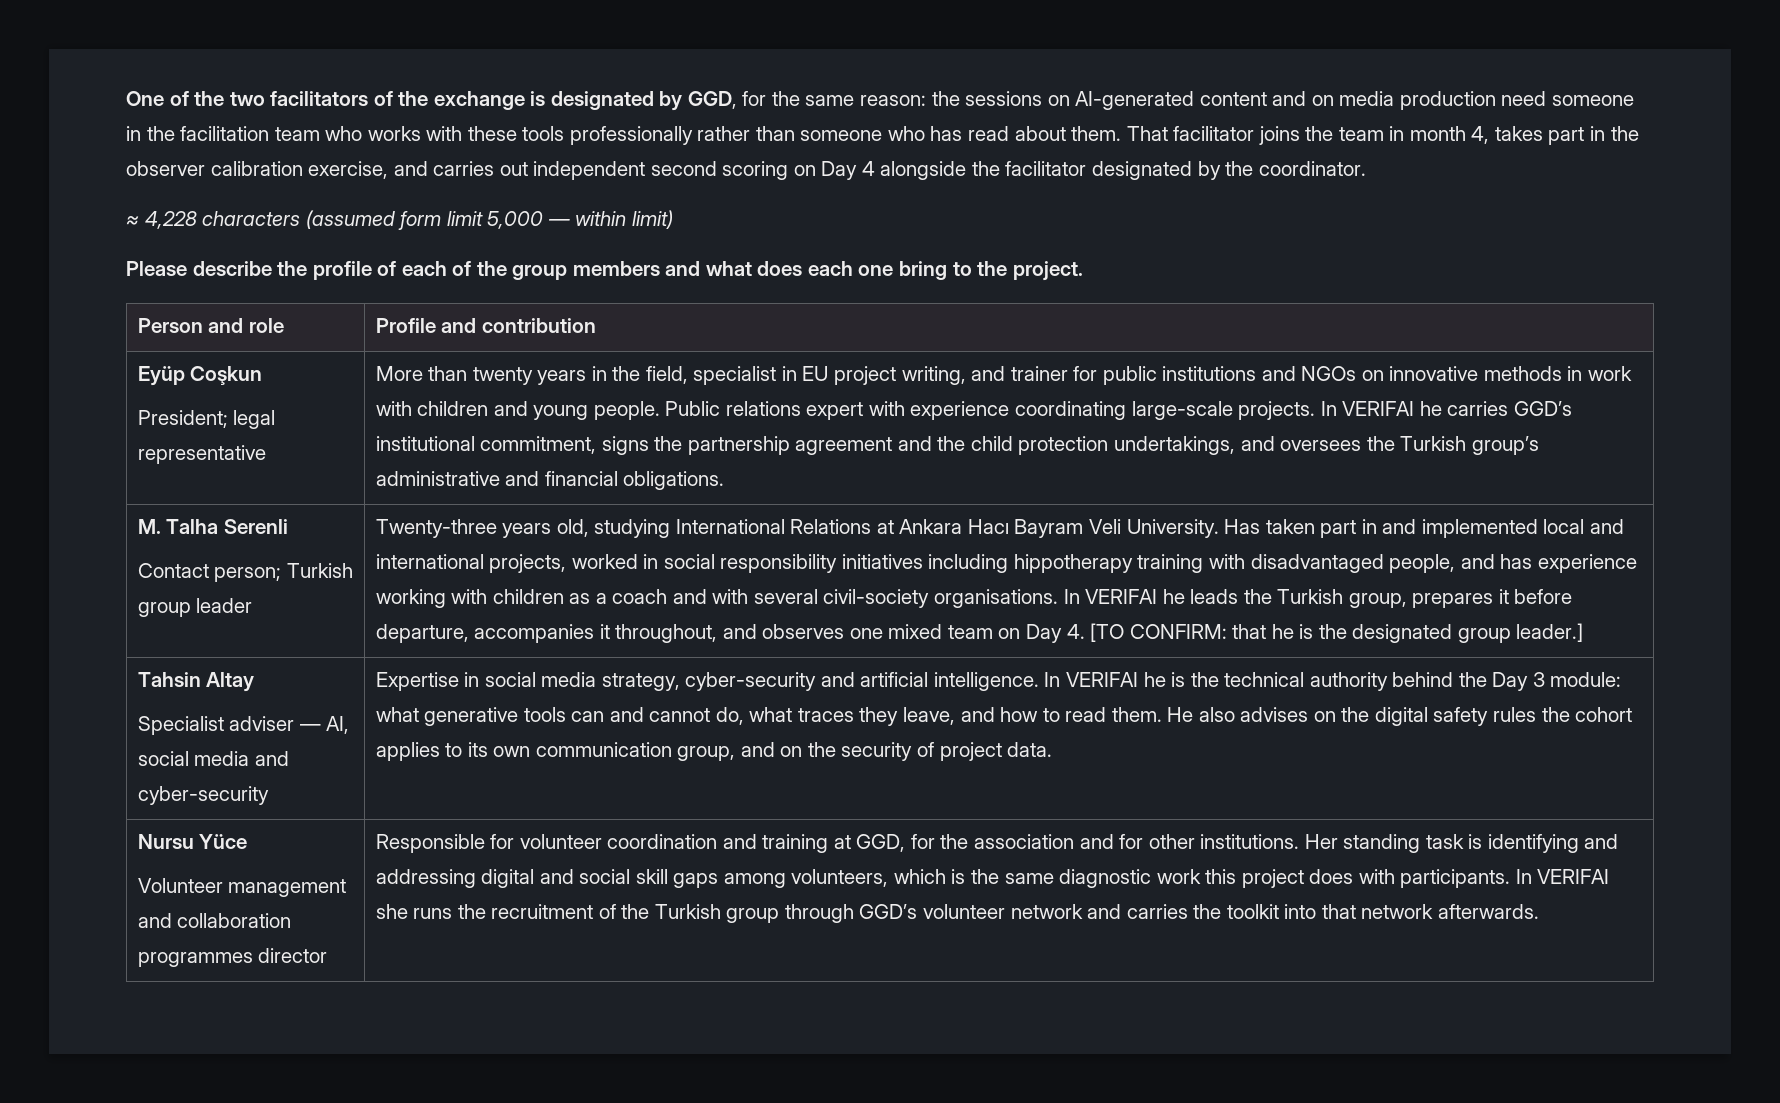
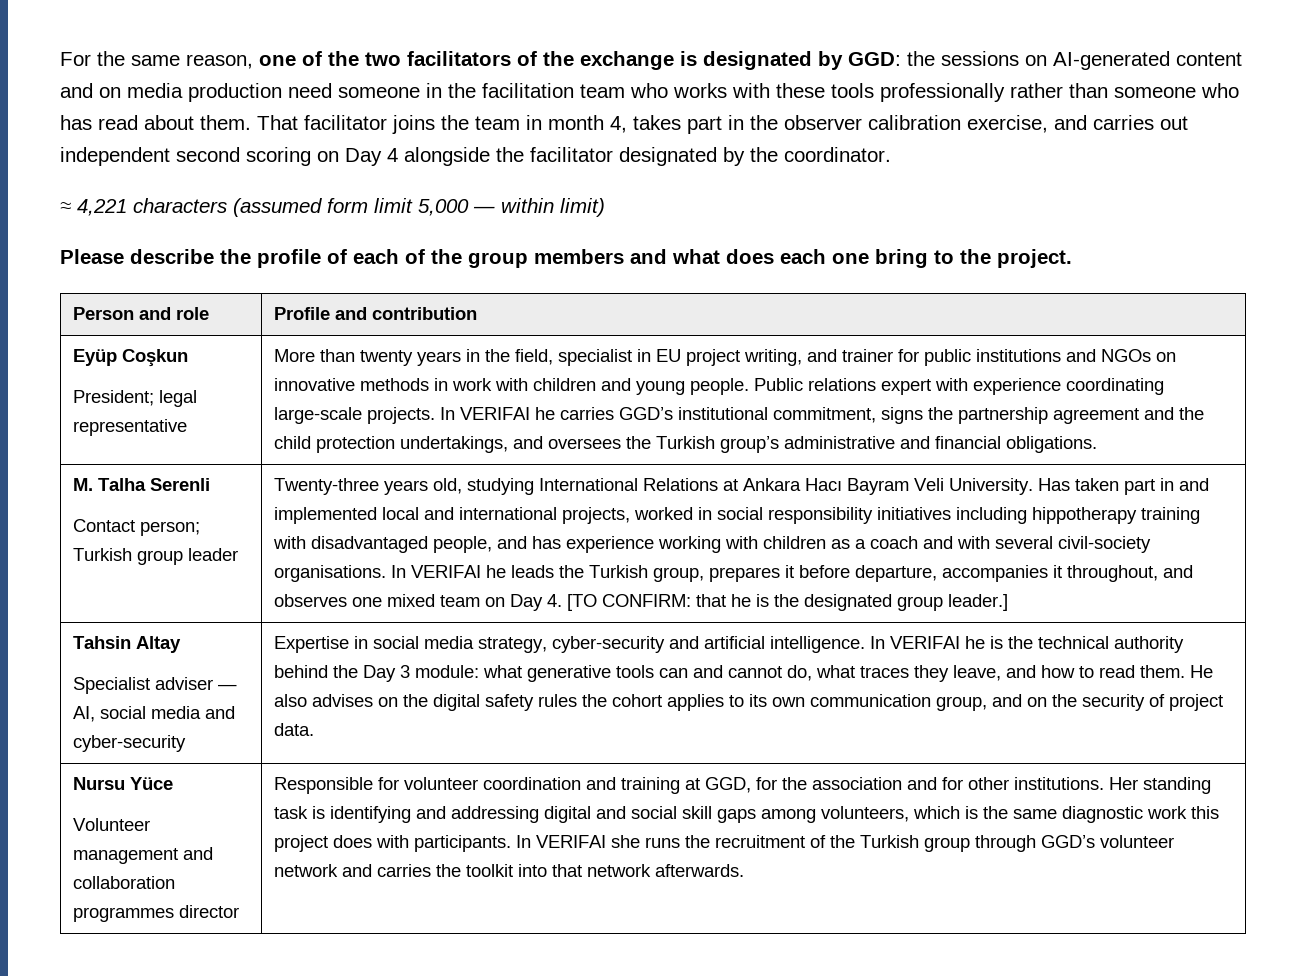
[126,91,164,106] One -> [60,51,296,69] For the same reason, one
[687,91,927,109] GGD, for the same reason: -> [848,52,901,66] GGD:
[144,211,197,229] 4,228 -> [77,199,127,216] 4,221

